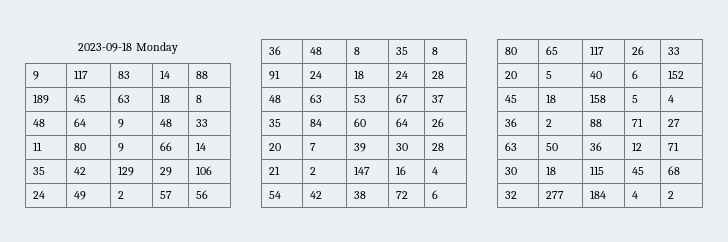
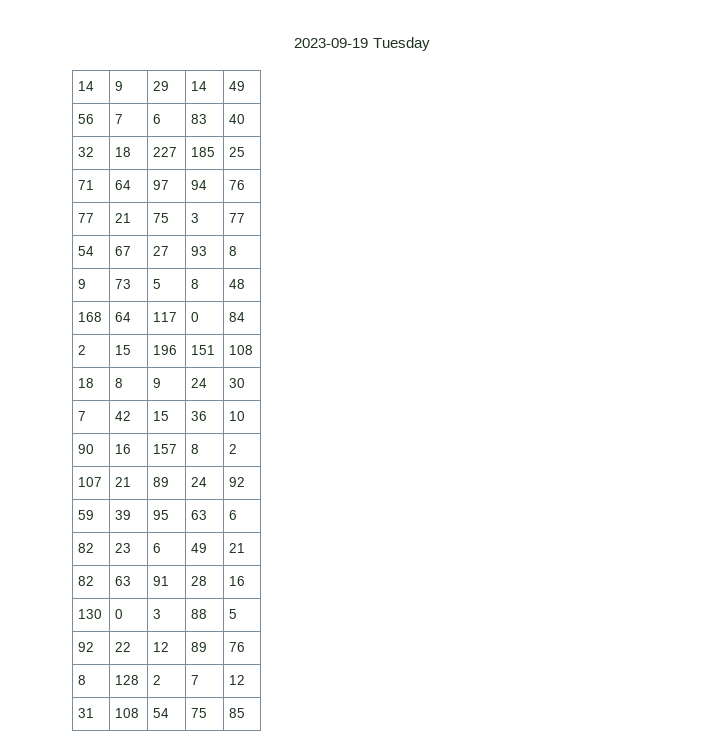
[78,42,178,54] [32,71,39,80] [73,70,88,79] [117,71,130,79] [159,70,170,79] [195,71,208,79] [32,94,49,104] [73,95,86,103] [117,94,130,103] [159,94,170,103] [195,95,202,103] [32,119,45,127] [73,118,86,127] [117,119,124,128] [159,119,172,127] [195,119,208,127] [32,142,42,151] [73,143,86,151] [117,143,124,152] [159,142,172,151] [195,142,206,151] [32,167,45,175] [73,167,86,175] [117,166,134,176] [159,167,172,176] [195,166,212,175] [32,191,45,199] [73,191,86,200] [117,191,124,199] [159,191,172,199] [195,190,208,199] [268,46,281,55] [309,47,322,55] [353,47,360,55] [395,47,408,55] [431,47,438,55] [268,70,280,80] [309,71,322,79] [353,70,364,79] [395,71,408,79] [431,71,444,79] [268,95,281,103] [309,94,322,103] [353,95,366,103] [395,94,408,103] [431,95,444,103] [268,119,281,127] [309,119,322,127] [353,118,366,127] [395,118,408,127] [431,118,444,127] [268,143,281,151] [309,143,316,151] [353,143,366,152] [395,143,408,151] [431,143,444,151] [268,166,280,175] [309,167,316,175] [353,166,370,175] [395,166,406,175] [431,167,438,175] [268,191,281,199] [309,191,322,199] [353,191,366,199] [395,191,408,199] [431,190,438,199] [504,47,517,55] [545,46,558,55] [589,46,604,55] [631,46,644,55] [667,47,680,55] [504,71,517,79] [545,71,552,79] [589,71,602,79] [631,70,638,79] [667,70,684,79] [504,95,517,103] [545,94,556,103] [589,94,606,103] [631,95,638,103] [667,95,674,103] [504,118,517,127] [545,119,552,127] [589,119,602,127] [631,118,643,127] [667,119,680,127] [504,142,517,151] [545,143,558,151] [589,142,602,151] [631,142,642,151] [667,142,679,151] [504,167,517,175] [545,166,556,175] [589,166,604,175] [631,167,644,175] [667,166,680,175] [504,191,517,199] [545,191,564,199] [589,190,606,199] [631,191,638,199] [667,191,674,199] 2023-09-18 Monday // 9 | 117 | 83 | 14 | 88 // 189 | 45 | 63 | 18 | 8 // 48 | 64 | 9 | 48 | 33 // 11 | 80 | 9 | 66 | 14 // 35 | 42 | 129 | 29 | 106 // 24 | 49 | 2 | 57 | 56 // 36 | 48 | 8 | 35 | 8 // 91 | 24 | 18 | 24 | 28 // 48 | 63 | 53 | 67 | 37 // 35 | 84 | 60 | 64 | 26 // 20 | 7 | 39 | 30 | 28 // 21 | 2 | 147 | 16 | 4 // 54 | 42 | 38 | 72 | 6 // 80 | 65 | 117 | 26 | 33 // 20 | 5 | 40 | 6 | 152 // 45 | 18 | 158 | 5 | 4 // 36 | 2 | 88 | 71 | 27 // 63 | 50 | 36 | 12 | 71 // 30 | 18 | 115 | 45 | 68 // 32 | 277 | 184 | 4 | 2 -> [294,37,430,51] [78,81,95,91] [115,81,124,91] [153,81,170,91] [191,81,208,91] [229,81,246,91] [78,114,95,124] [115,114,124,124] [153,114,162,124] [191,114,208,124] [229,114,246,124] [78,147,95,157] [115,147,132,157] [153,147,178,157] [191,147,216,157] [229,147,246,157] [78,180,95,190] [115,180,132,190] [153,180,170,190] [191,180,208,190] [229,180,246,190] [78,213,95,223] [115,213,132,223] [153,213,170,223] [191,213,200,223] [229,213,246,223] [78,246,95,256] [115,246,132,256] [153,246,170,256] [191,246,208,256] [229,246,238,256] [78,279,87,289] [115,279,132,289] [153,279,162,289] [191,279,200,289] [229,279,246,289] [78,312,103,322] [115,312,132,322] [153,312,178,322] [191,312,200,322] [229,312,246,322] [78,345,87,355] [115,345,132,355] [153,345,178,355] [191,345,216,355] [229,345,254,355] [78,378,95,388] [115,378,124,388] [153,378,162,388] [191,378,208,388] [229,378,246,388] [78,411,87,421] [115,411,132,421] [153,411,170,421] [191,411,208,421] [229,411,246,421] [78,444,95,454] [115,444,132,454] [153,444,178,454] [191,444,200,454] [229,444,238,454] [78,477,103,487] [115,477,132,487] [153,477,170,487] [191,477,208,487] [229,477,246,487] [78,510,95,520] [115,510,132,520] [153,510,170,520] [191,510,208,520] [229,510,238,520] [78,543,95,553] [115,543,132,553] [153,543,162,553] [191,543,208,553] [229,543,246,553] [78,576,95,586] [115,576,132,586] [153,576,170,586] [191,576,208,586] [229,576,246,586] [78,609,103,619] [115,609,124,619] [153,609,162,619] [191,609,208,619] [229,609,238,619] [78,642,95,652] [115,642,132,652] [153,642,170,652] [191,642,208,652] [229,642,246,652] [78,675,87,685] [115,675,140,685] [153,675,162,685] [191,675,200,685] [229,675,246,685] [78,708,95,718] [115,708,140,718] [153,708,170,718] [191,708,208,718] [229,708,246,718] 2023-09-19 Tuesday // 14 | 9 | 29 | 14 | 49 // 56 | 7 | 6 | 83 | 40 // 32 | 18 | 227 | 185 | 25 // 71 | 64 | 97 | 94 | 76 // 77 | 21 | 75 | 3 | 77 // 54 | 67 | 27 | 93 | 8 // 9 | 73 | 5 | 8 | 48 // 168 | 64 | 117 | 0 | 84 // 2 | 15 | 196 | 151 | 108 // 18 | 8 | 9 | 24 | 30 // 7 | 42 | 15 | 36 | 10 // 90 | 16 | 157 | 8 | 2 // 107 | 21 | 89 | 24 | 92 // 59 | 39 | 95 | 63 | 6 // 82 | 23 | 6 | 49 | 21 // 82 | 63 | 91 | 28 | 16 // 130 | 0 | 3 | 88 | 5 // 92 | 22 | 12 | 89 | 76 // 8 | 128 | 2 | 7 | 12 // 31 | 108 | 54 | 75 | 85

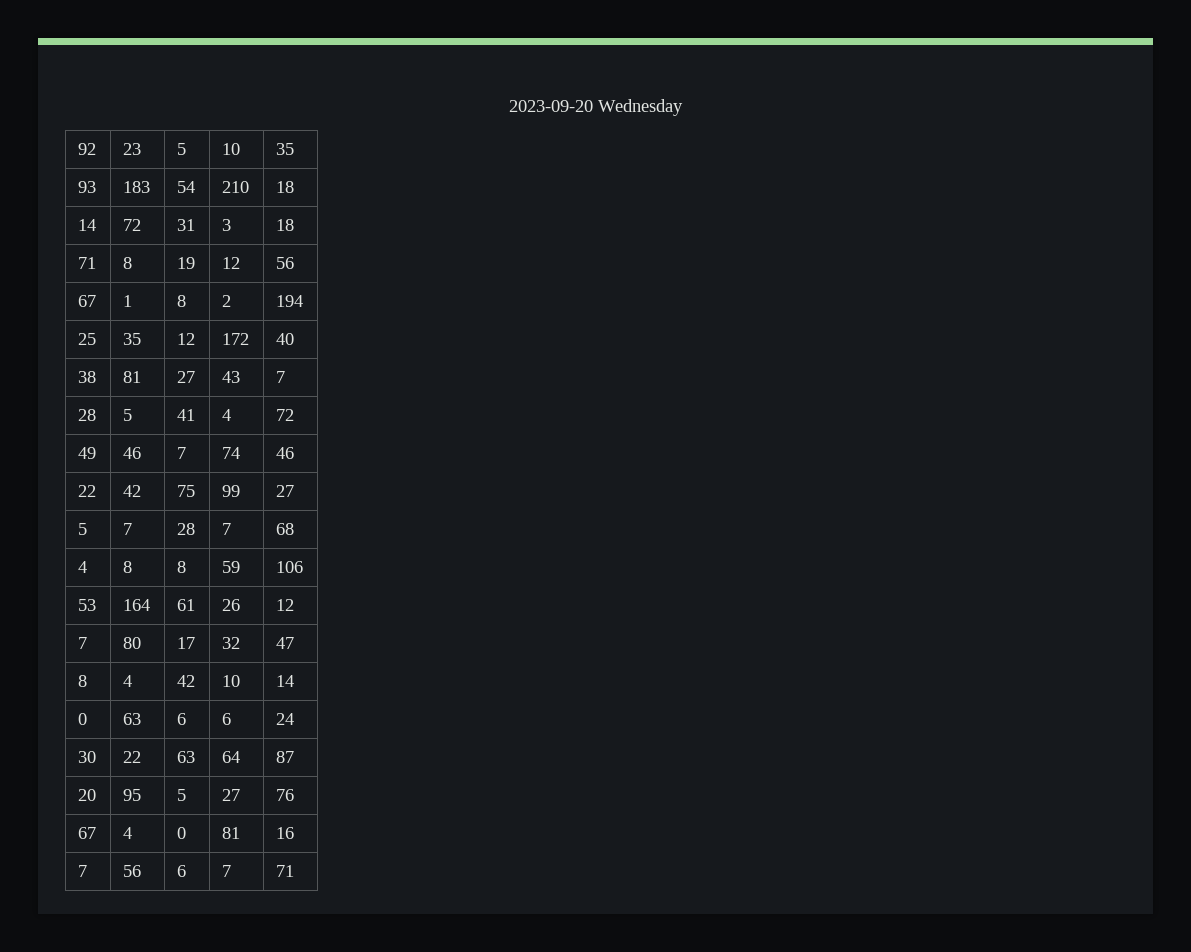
[294,37,430,51] [78,81,95,91] [115,81,124,91] [153,81,170,91] [191,81,208,91] [229,81,246,91] [78,114,95,124] [115,114,124,124] [153,114,162,124] [191,114,208,124] [229,114,246,124] [78,147,95,157] [115,147,132,157] [153,147,178,157] [191,147,216,157] [229,147,246,157] [78,180,95,190] [115,180,132,190] [153,180,170,190] [191,180,208,190] [229,180,246,190] [78,213,95,223] [115,213,132,223] [153,213,170,223] [191,213,200,223] [229,213,246,223] [78,246,95,256] [115,246,132,256] [153,246,170,256] [191,246,208,256] [229,246,238,256] [78,279,87,289] [115,279,132,289] [153,279,162,289] [191,279,200,289] [229,279,246,289] [78,312,103,322] [115,312,132,322] [153,312,178,322] [191,312,200,322] [229,312,246,322] [78,345,87,355] [115,345,132,355] [153,345,178,355] [191,345,216,355] [229,345,254,355] [78,378,95,388] [115,378,124,388] [153,378,162,388] [191,378,208,388] [229,378,246,388] [78,411,87,421] [115,411,132,421] [153,411,170,421] [191,411,208,421] [229,411,246,421] [78,444,95,454] [115,444,132,454] [153,444,178,454] [191,444,200,454] [229,444,238,454] [78,477,103,487] [115,477,132,487] [153,477,170,487] [191,477,208,487] [229,477,246,487] [78,510,95,520] [115,510,132,520] [153,510,170,520] 2023-09-19 Tuesday // 14 | 9 | 29 | 14 | 49 // 56 | 7 | 6 | 83 | 40 // 32 | 18 | 227 | 185 | 25 // 71 | 64 | 97 | 94 | 76 // 77 | 21 | 75 | 3 | 77 // 54 | 67 | 27 | 93 | 8 // 9 | 73 | 5 | 8 | 48 // 168 | 64 | 117 | 0 | 84 // 2 | 15 | 196 | 151 | 108 // 18 | 8 | 9 | 24 | 30 // 7 | 42 | 15 | 36 | 10 // 90 | 16 | 157 | 8 | 2 // 107 | 21 | 89 | 24 | 92 // 59 | 39 | 95 -> [509,99,683,116] [78,143,97,155] [123,143,142,155] [177,143,187,155] [222,143,241,155] [276,143,295,155] [78,181,97,193] [123,181,151,193] [177,181,196,193] [222,181,250,193] [276,181,295,193] [78,219,97,231] [123,219,142,231] [177,219,196,231] [222,219,232,231] [276,219,295,231] [78,257,97,269] [123,257,133,269] [177,257,196,269] [222,257,241,269] [276,257,295,269] [78,295,97,307] [123,295,133,307] [177,295,187,307] [222,295,232,307] [276,295,304,307] [78,333,97,345] [123,333,142,345] [177,333,196,345] [222,333,250,345] [276,333,295,345] [78,371,97,383] [123,371,142,383] [177,371,196,383] [222,371,241,383] [276,371,286,383] [78,409,97,421] [123,409,133,421] [177,409,196,421] [222,409,232,421] [276,409,295,421] [78,447,97,459] [123,447,142,459] [177,447,187,459] [222,447,241,459] [276,447,295,459] [78,485,97,497] [123,485,142,497] [177,485,196,497] [222,485,241,497] [276,485,295,497] [78,523,88,535] [123,523,133,535] [177,523,196,535] [222,523,232,535] [276,523,295,535] [78,561,88,573] [123,561,133,573] [177,561,187,573] [222,561,241,573] [276,561,304,573] [78,599,97,611] [123,599,151,611] [177,599,196,611] [222,599,241,611] [276,599,295,611] [78,637,88,649] [123,637,142,649] [177,637,196,649] [222,637,241,649] [276,637,295,649] [78,675,88,687] [123,675,133,687] [177,675,196,687] [222,675,241,687] [276,675,295,687] [78,713,88,725] 2023-09-20 Wednesday // 92 | 23 | 5 | 10 | 35 // 93 | 183 | 54 | 210 | 18 // 14 | 72 | 31 | 3 | 18 // 71 | 8 | 19 | 12 | 56 // 67 | 1 | 8 | 2 | 194 // 25 | 35 | 12 | 172 | 40 // 38 | 81 | 27 | 43 | 7 // 28 | 5 | 41 | 4 | 72 // 49 | 46 | 7 | 74 | 46 // 22 | 42 | 75 | 99 | 27 // 5 | 7 | 28 | 7 | 68 // 4 | 8 | 8 | 59 | 106 // 53 | 164 | 61 | 26 | 12 // 7 | 80 | 17 | 32 | 47 // 8 | 4 | 42 | 10 | 14 // 0
[78,543,95,553] [115,543,132,553] [153,543,162,553] [191,543,208,553] [229,543,246,553] [78,576,95,586] [115,576,132,586] [153,576,170,586] [191,576,208,586] [229,576,246,586] [78,609,103,619] [115,609,124,619] [153,609,162,619] [191,609,208,619] [229,609,238,619] [78,642,95,652] [115,642,132,652] [153,642,170,652] [191,642,208,652] [229,642,246,652] [78,675,87,685] [115,675,140,685] [153,675,162,685] [191,675,200,685] [229,675,246,685] [78,708,95,718] [115,708,140,718] [153,708,170,718] [191,708,208,718] [229,708,246,718] // 82 | 23 | 6 | 49 | 21 // 82 | 63 | 91 | 28 | 16 // 130 | 0 | 3 | 88 | 5 // 92 | 22 | 12 | 89 | 76 // 8 | 128 | 2 | 7 | 12 // 31 | 108 | 54 | 75 | 85 -> [222,713,232,725] [276,713,295,725] [78,751,97,763] [123,751,142,763] [177,751,196,763] [222,751,241,763] [276,751,295,763] [78,789,97,801] [123,789,142,801] [177,789,187,801] [222,789,241,801] [276,789,295,801] [78,827,97,839] [123,827,133,839] [177,827,187,839] [222,827,241,839] [276,827,295,839] [78,865,88,877] [123,865,142,877] [177,865,187,877] [222,865,232,877] [276,865,295,877] | 6 | 24 // 30 | 22 | 63 | 64 | 87 // 20 | 95 | 5 | 27 | 76 // 67 | 4 | 0 | 81 | 16 // 7 | 56 | 6 | 7 | 71

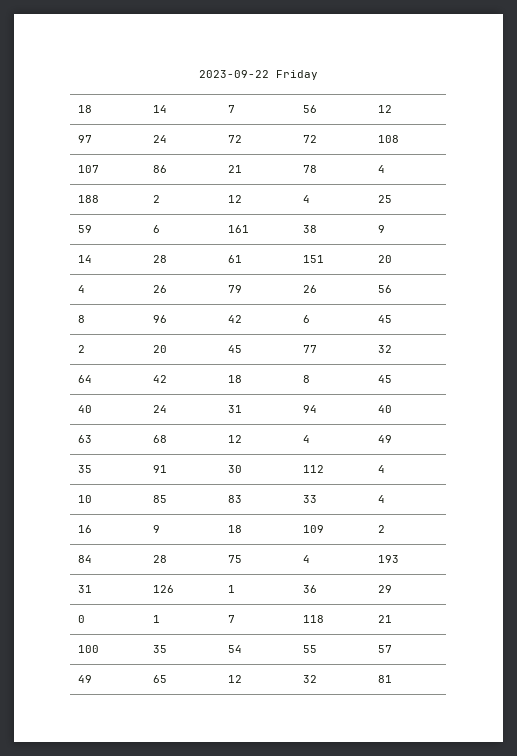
[509,99,683,116] [78,143,97,155] [123,143,142,155] [177,143,187,155] [222,143,241,155] [276,143,295,155] [78,181,97,193] [123,181,151,193] [177,181,196,193] [222,181,250,193] [276,181,295,193] [78,219,97,231] [123,219,142,231] [177,219,196,231] [222,219,232,231] [276,219,295,231] [78,257,97,269] [123,257,133,269] [177,257,196,269] [222,257,241,269] [276,257,295,269] [78,295,97,307] [123,295,133,307] [177,295,187,307] [222,295,232,307] [276,295,304,307] [78,333,97,345] [123,333,142,345] [177,333,196,345] [222,333,250,345] [276,333,295,345] [78,371,97,383] [123,371,142,383] [177,371,196,383] [222,371,241,383] [276,371,286,383] [78,409,97,421] [123,409,133,421] [177,409,196,421] [222,409,232,421] [276,409,295,421] [78,447,97,459] [123,447,142,459] [177,447,187,459] [222,447,241,459] [276,447,295,459] [78,485,97,497] [123,485,142,497] [177,485,196,497] [222,485,241,497] [276,485,295,497] [78,523,88,535] [123,523,133,535] [177,523,196,535] [222,523,232,535] [276,523,295,535] [78,561,88,573] [123,561,133,573] [177,561,187,573] [222,561,241,573] [276,561,304,573] [78,599,97,611] [123,599,151,611] [177,599,196,611] [222,599,241,611] [276,599,295,611] [78,637,88,649] [123,637,142,649] [177,637,196,649] [222,637,241,649] [276,637,295,649] [78,675,88,687] [123,675,133,687] [177,675,196,687] [222,675,241,687] [276,675,295,687] [78,713,88,725] [123,713,142,725] [177,713,187,725] [222,713,232,725] [276,713,295,725] [78,751,97,763] [123,751,142,763] [177,751,196,763] [222,751,241,763] [276,751,295,763] [78,789,97,801] [123,789,142,801] [177,789,187,801] [222,789,241,801] [276,789,295,801] [78,827,97,839] [123,827,133,839] [177,827,187,839] [222,827,241,839] [276,827,295,839] [78,865,88,877] [123,865,142,877] [177,865,187,877] [222,865,232,877] [276,865,295,877] 2023-09-20 Wednesday // 92 | 23 | 5 | 10 | 35 // 93 | 183 | 54 | 210 | 18 // 14 | 72 | 31 | 3 | 18 // 71 | 8 | 19 | 12 | 56 // 67 | 1 | 8 | 2 | 194 // 25 | 35 | 12 | 172 | 40 // 38 | 81 | 27 | 43 | 7 // 28 | 5 | 41 | 4 | 72 // 49 | 46 | 7 | 74 | 46 // 22 | 42 | 75 | 99 | 27 // 5 | 7 | 28 | 7 | 68 // 4 | 8 | 8 | 59 | 106 // 53 | 164 | 61 | 26 | 12 // 7 | 80 | 17 | 32 | 47 // 8 | 4 | 42 | 10 | 14 // 0 | 63 | 6 | 6 | 24 // 30 | 22 | 63 | 64 | 87 // 20 | 95 | 5 | 27 | 76 // 67 | 4 | 0 | 81 | 16 // 7 | 56 | 6 | 7 | 71 -> [199,70,318,80] [77,105,92,113] [152,105,167,113] [227,105,235,113] [302,105,317,113] [377,105,392,113] [77,135,92,143] [152,135,167,143] [227,135,242,143] [302,135,317,143] [377,135,399,143] [77,165,99,173] [152,165,167,173] [227,165,242,173] [302,165,317,173] [377,165,385,173] [77,195,99,203] [152,195,160,203] [227,195,242,203] [302,195,310,203] [377,195,392,203] [77,225,92,233] [152,225,160,233] [227,225,249,233] [302,225,317,233] [377,225,385,233] [77,255,92,263] [152,255,167,263] [227,255,242,263] [302,255,324,263] [377,255,392,263] [77,285,85,293] [152,285,167,293] [227,285,242,293] [302,285,317,293] [377,285,392,293] [77,315,85,323] [152,315,167,323] [227,315,242,323] [302,315,310,323] [377,315,392,323] [77,345,85,353] [152,345,167,353] [227,345,242,353] [302,345,317,353] [377,345,392,353] [77,375,92,383] [152,375,167,383] [227,375,242,383] [302,375,310,383] [377,375,392,383] [77,405,92,413] [152,405,167,413] [227,405,242,413] [302,405,317,413] [377,405,392,413] [77,435,92,443] [152,435,167,443] [227,435,242,443] [302,435,310,443] [377,435,392,443] [77,465,92,473] [152,465,167,473] [227,465,242,473] [302,465,324,473] [377,465,385,473] [77,495,92,503] [152,495,167,503] [227,495,242,503] [302,495,317,503] [377,495,385,503] [77,525,92,533] [152,525,160,533] [227,525,242,533] [302,525,324,533] [377,525,385,533] [77,555,92,563] [152,555,167,563] [227,555,242,563] [302,555,310,563] [377,555,399,563] [77,585,92,593] [152,585,174,593] [227,585,235,593] [302,585,317,593] [377,585,392,593] [77,615,85,623] [152,615,160,623] [227,615,235,623] [302,615,324,623] [377,615,392,623] [77,645,99,653] [152,645,167,653] [227,645,242,653] [302,645,317,653] [377,645,392,653] [77,675,92,683] [152,675,167,683] [227,675,242,683] [302,675,317,683] [377,675,392,683] 2023-09-22 Friday // 18 | 14 | 7 | 56 | 12 // 97 | 24 | 72 | 72 | 108 // 107 | 86 | 21 | 78 | 4 // 188 | 2 | 12 | 4 | 25 // 59 | 6 | 161 | 38 | 9 // 14 | 28 | 61 | 151 | 20 // 4 | 26 | 79 | 26 | 56 // 8 | 96 | 42 | 6 | 45 // 2 | 20 | 45 | 77 | 32 // 64 | 42 | 18 | 8 | 45 // 40 | 24 | 31 | 94 | 40 // 63 | 68 | 12 | 4 | 49 // 35 | 91 | 30 | 112 | 4 // 10 | 85 | 83 | 33 | 4 // 16 | 9 | 18 | 109 | 2 // 84 | 28 | 75 | 4 | 193 // 31 | 126 | 1 | 36 | 29 // 0 | 1 | 7 | 118 | 21 // 100 | 35 | 54 | 55 | 57 // 49 | 65 | 12 | 32 | 81

